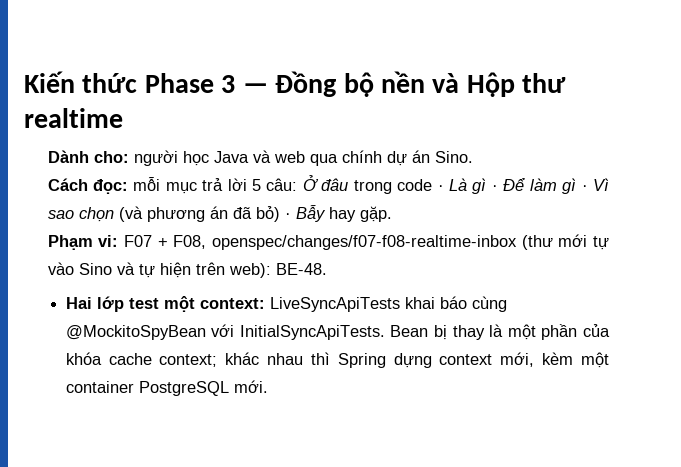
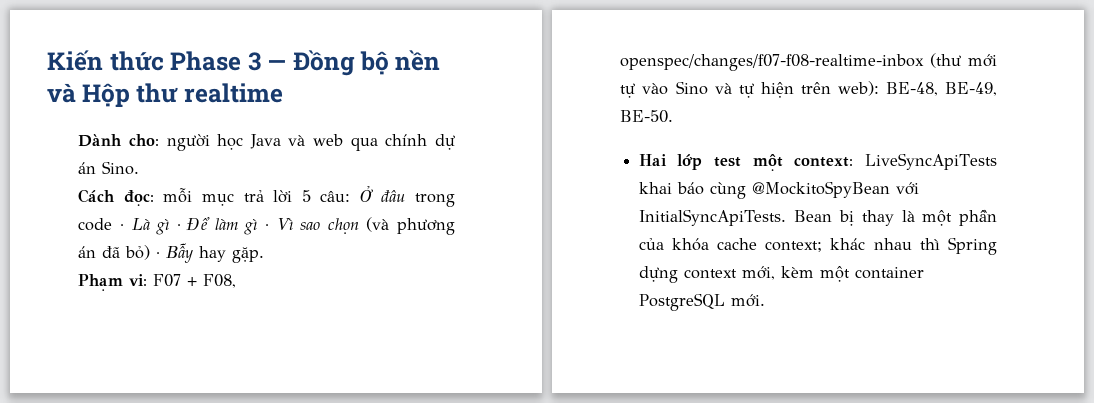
[275,263,327,275] BE-48. -> [885,82,997,96] [620,110,674,123] BE-48, BE-49, BE-50.

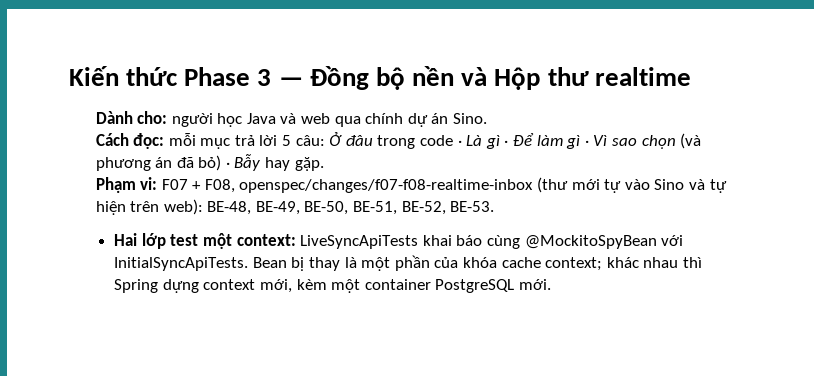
[620,110,674,123] BE-50. -> [304,201,495,215] BE-50, BE-51, BE-52, BE-53.

